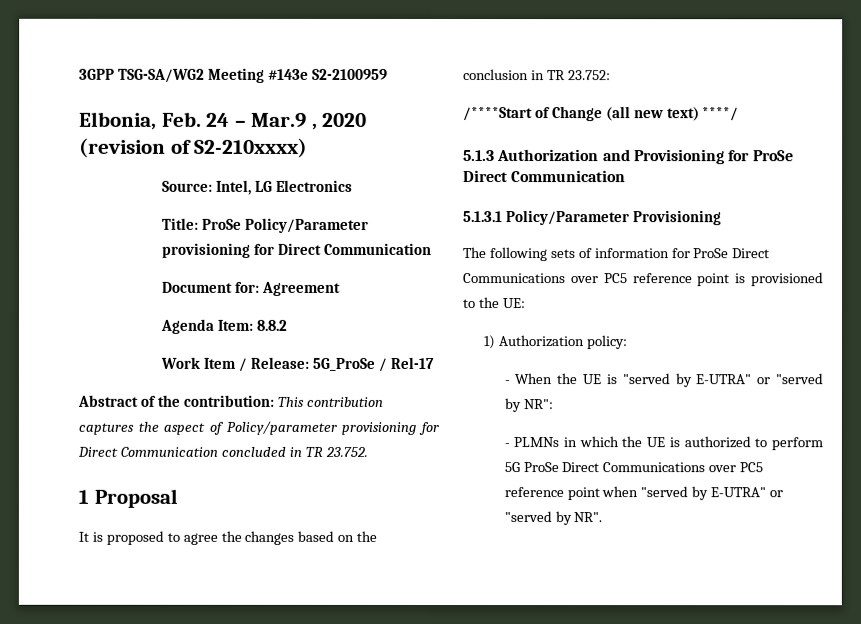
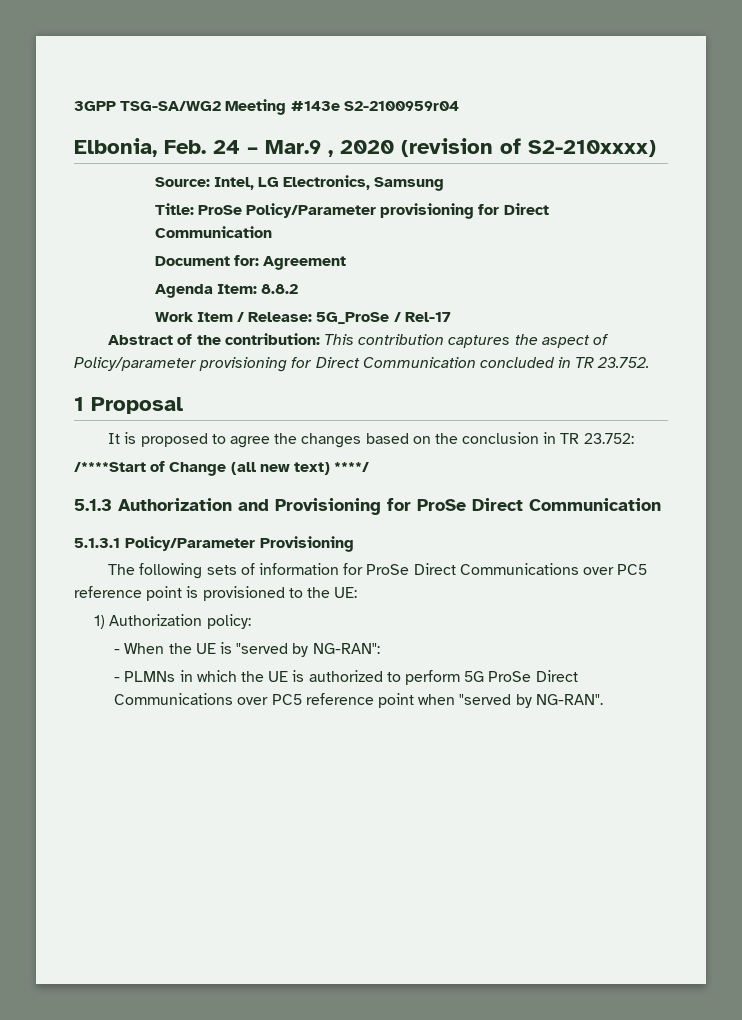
[311,68,388,80] S2-2100959 -> [343,101,459,111] S2-2100959r04
[275,179,353,192] Electronics -> [283,175,445,191] Electronics, Samsung
[695,373,823,385] [503,398,553,413] E-UTRA" or "served by NR": -> [312,643,380,654] NG-RAN":
[710,487,784,498] [503,511,603,526] E-UTRA" or "served by NR". -> [535,694,603,705] NG-RAN".

